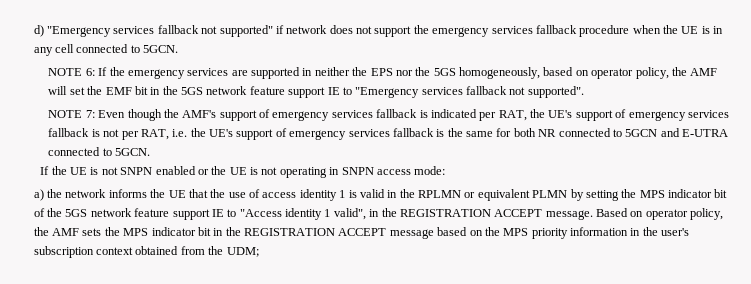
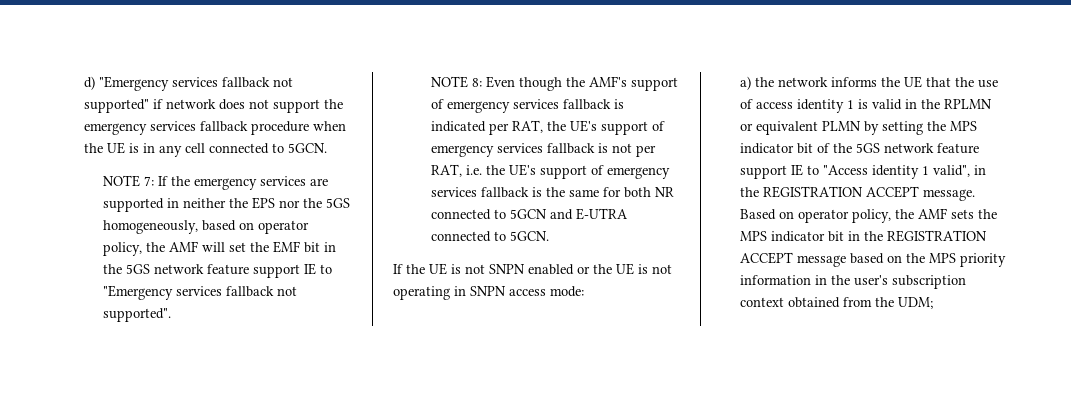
[85,68,95,76] 6: -> [143,176,154,186] 7:
[85,110,95,118] 7: -> [471,78,482,87] 8:

